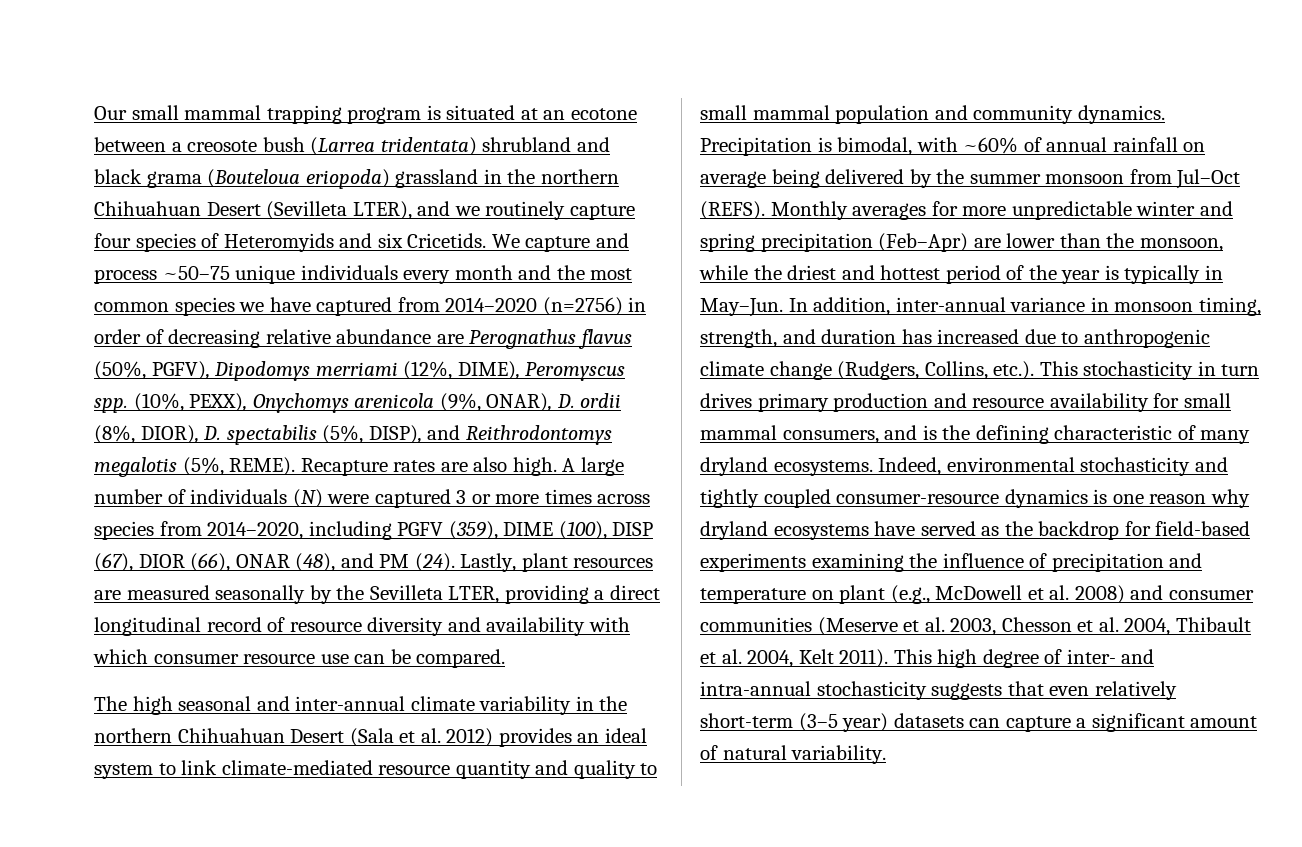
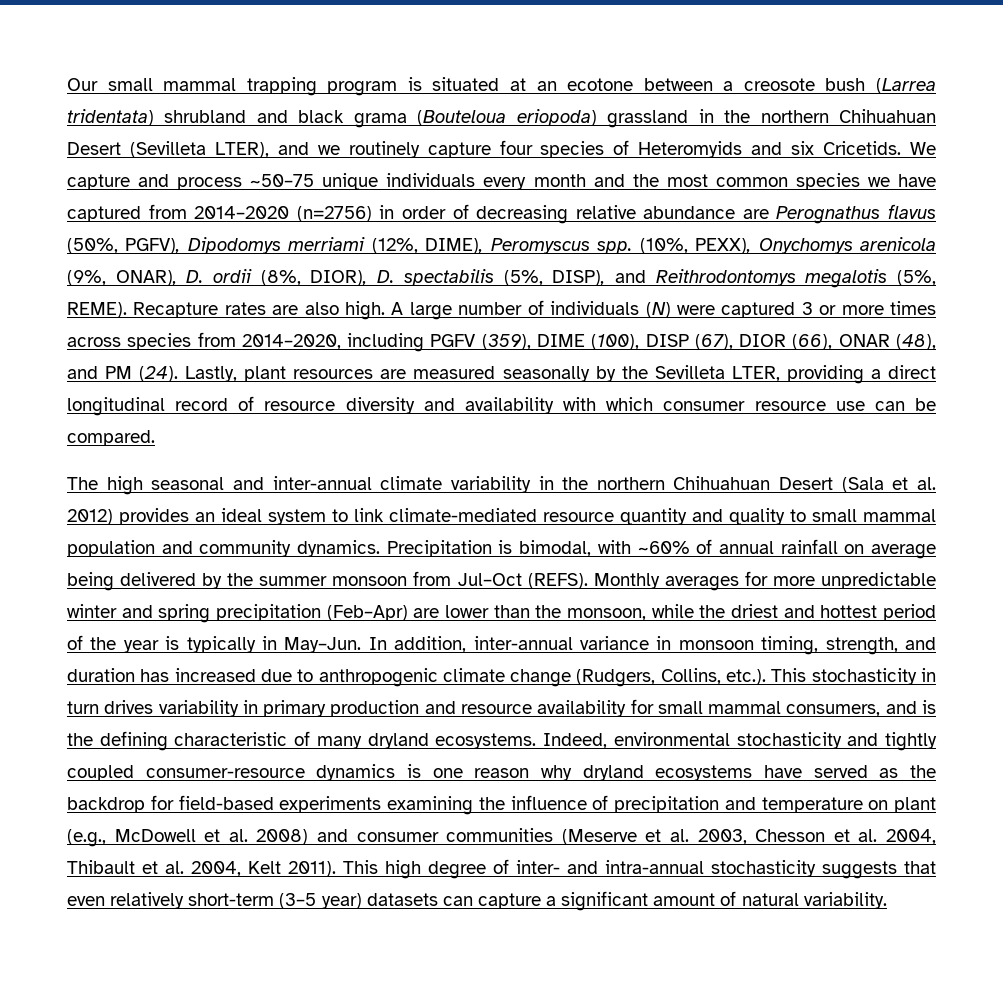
(752, 400) none -> [158,700,258,717] variability in

